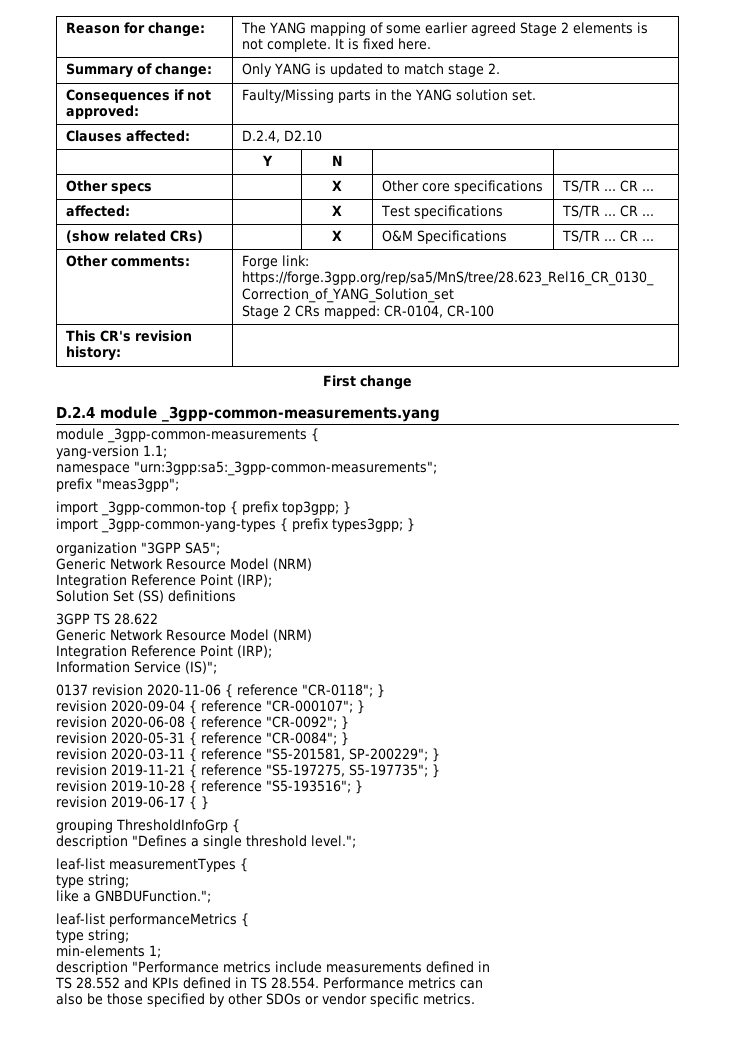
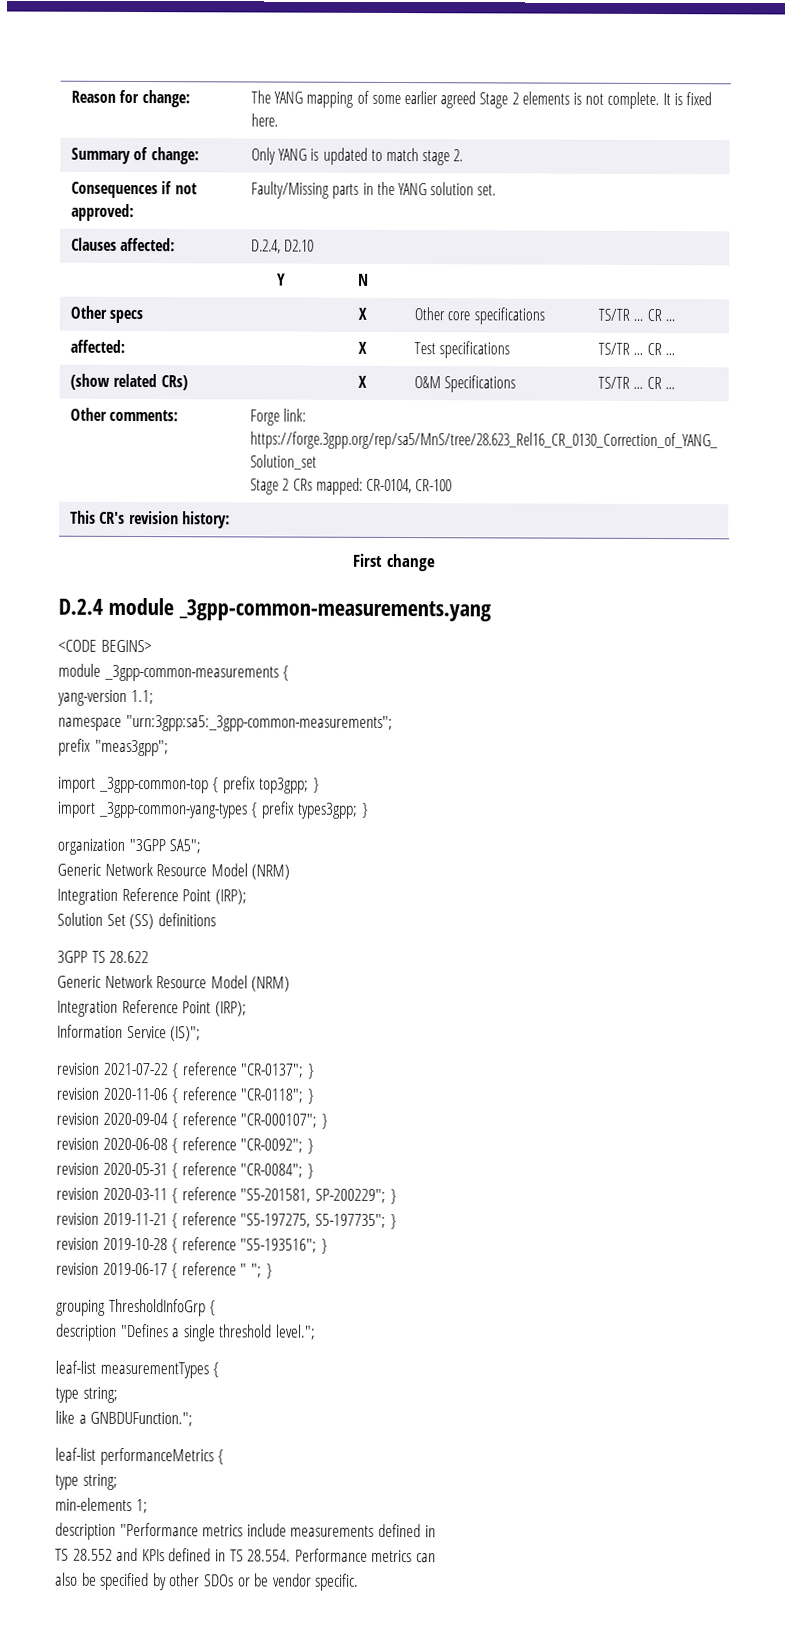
(440, 414) none -> [58,639,152,653] // <CODE BEGINS>
[56,684,88,696] 0137 -> [57,1062,315,1079] revision 2021-07-22 { reference "CR-0137"; } //
(197, 803) none -> [181,1262,262,1278] reference " ";
[107,993,143,1005] those -> (97, 1579) none
[322,993,475,1007] vendor specific metrics. -> [254,1573,360,1591] be vendor specific.

